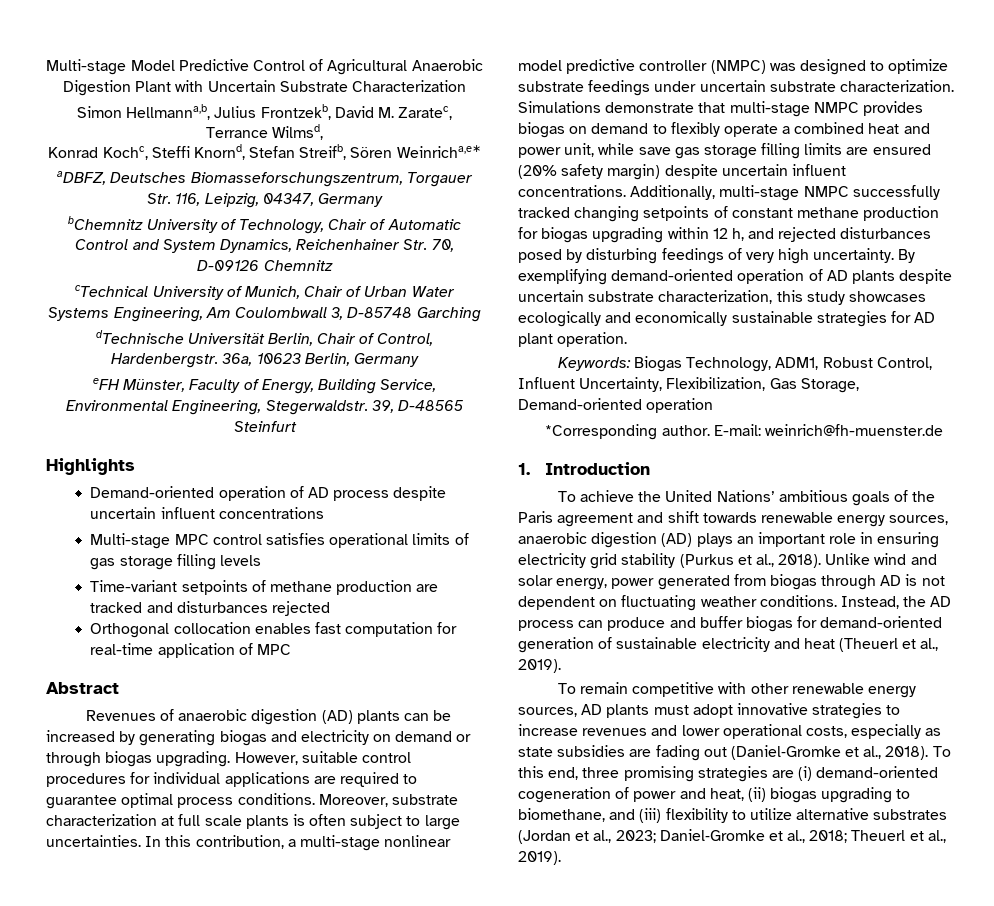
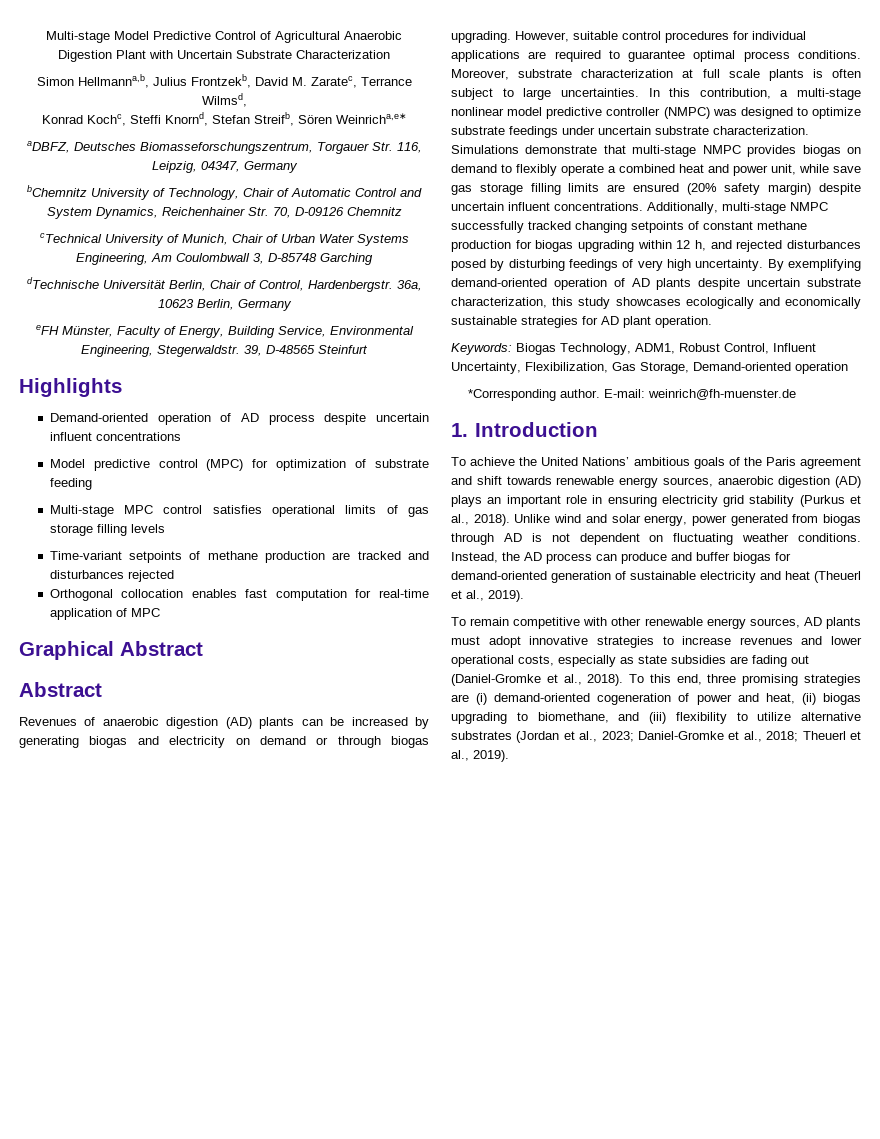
(324, 513) none -> [49,459,429,471] [49,478,92,490] // Model predictive control (MPC) for optimization of substrate feeding
(292, 649) none -> [19,641,203,660] // Graphical Abstract

